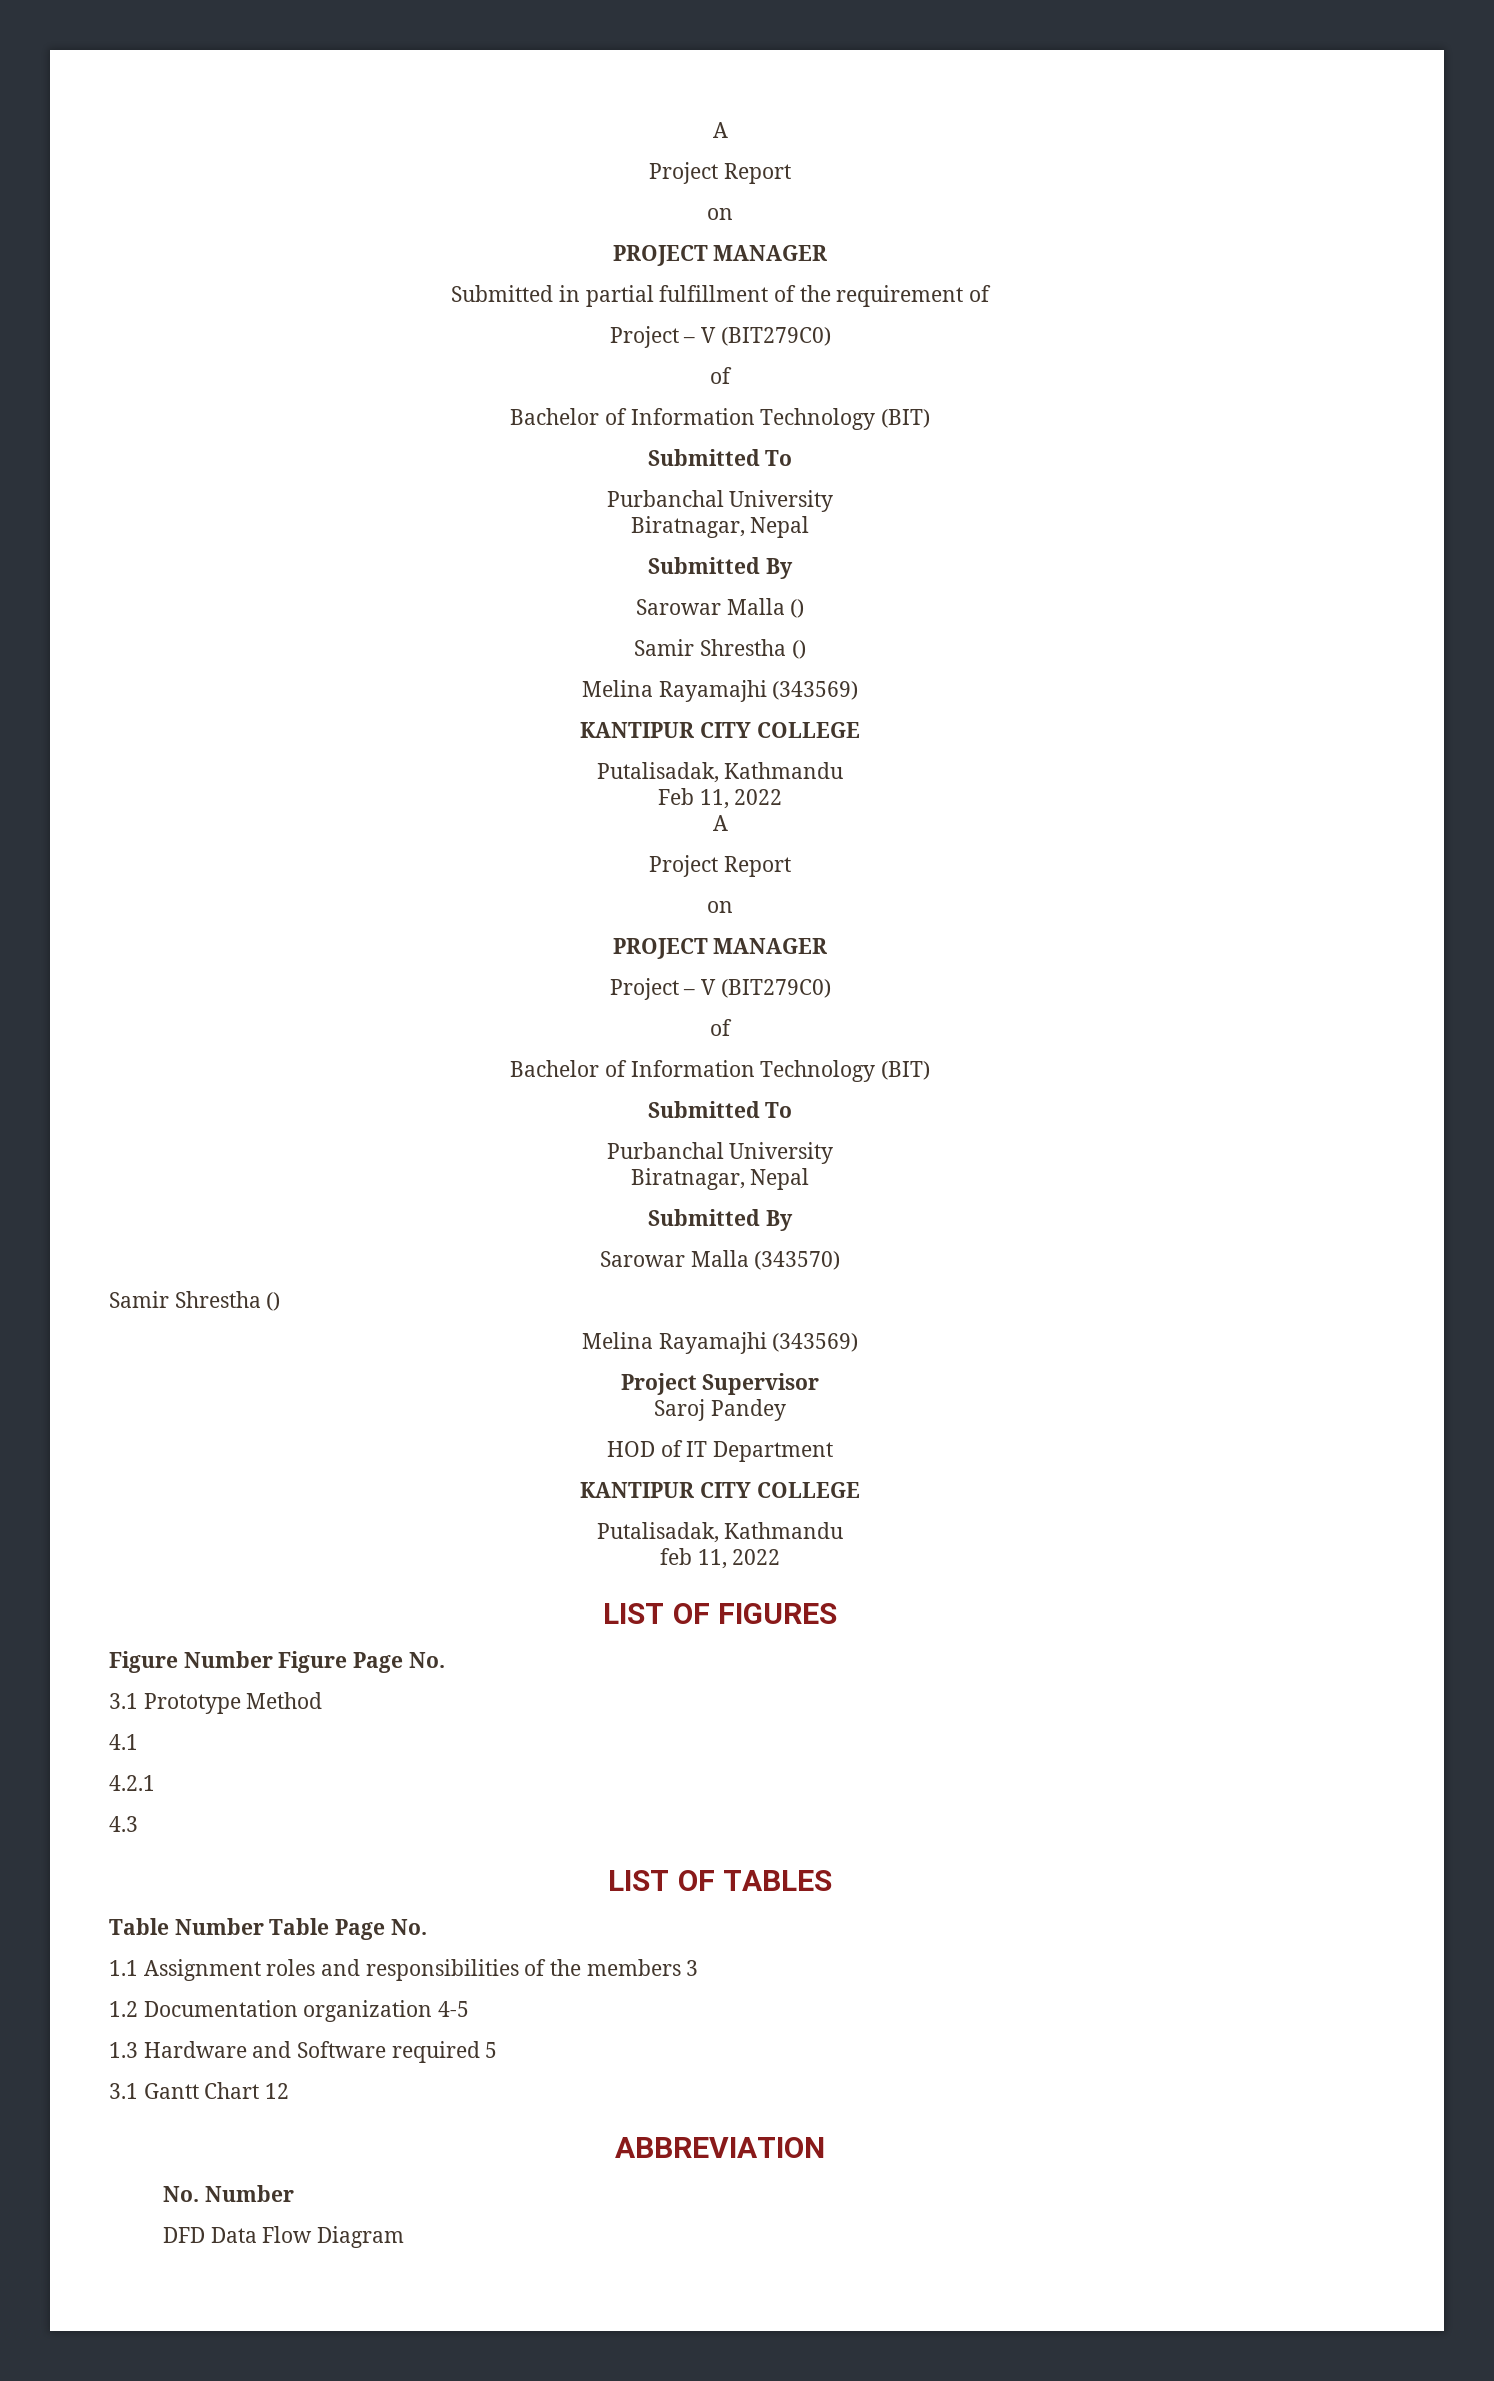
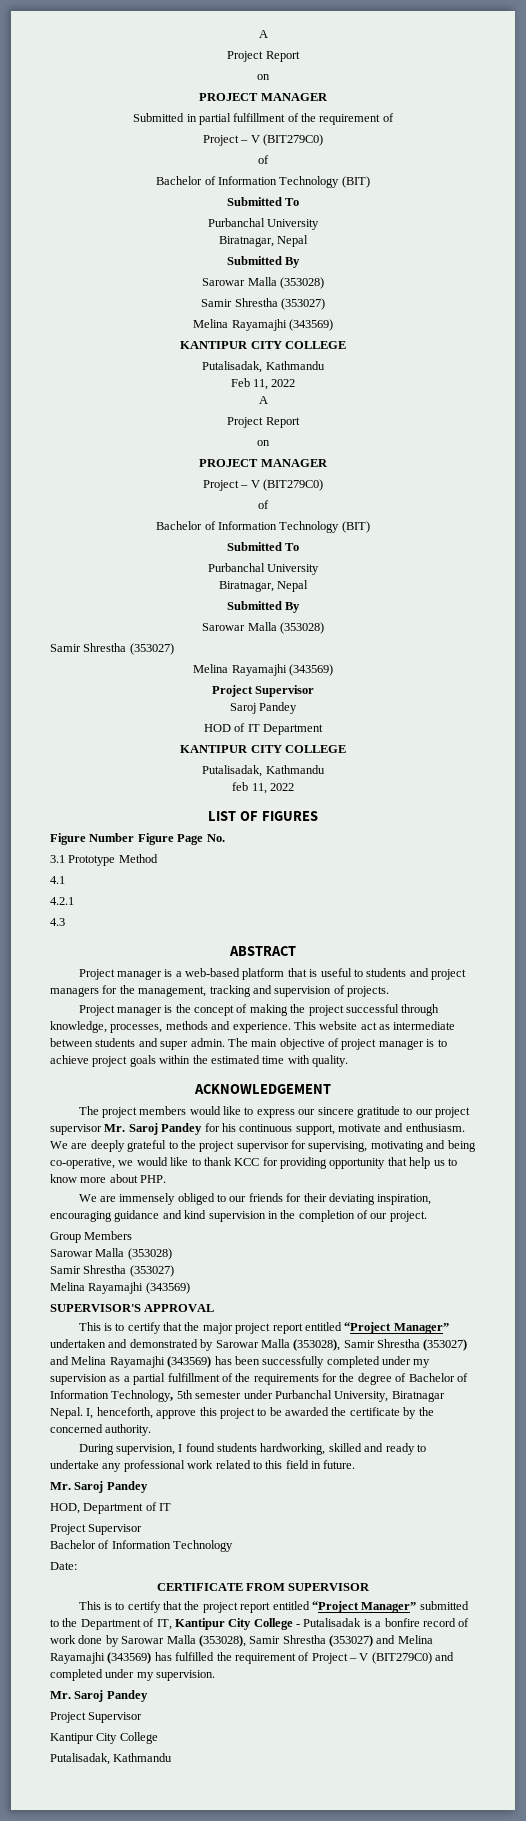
[790,599,805,618] [634,639,806,659] () // Samir Shrestha () -> [279,277,324,289] [201,298,325,310] (353028) // Samir Shrestha (353027)
[754,1251,841,1270] [109,1291,281,1311] (343570) // Samir Shrestha () -> [279,622,324,634] [50,643,174,655] (353028) // Samir Shrestha (353027)
[608,1870,832,1891] [109,1918,427,1940] [109,1959,699,1981] [109,2000,470,2022] [109,2041,498,2063] [109,2082,290,2099] [615,2137,825,2158] [162,2185,294,2202] [162,2226,404,2248] LIST OF TABLES // Table Number Table Page No. // 1.1 Assignment roles and responsibilities of the members 3 // 1.2 Documentation organization 4-5 // 1.3 Hardware and Software required 5 // 3.1 Gantt Chart 12 // ABBREVIATION // No. Number // DFD Data Flow Diagram -> [229,946,296,956] [78,968,467,980] [50,985,389,997] [78,1004,440,1016] [50,1021,456,1033] [50,1038,447,1050] [50,1055,348,1067] [194,1084,331,1094] [78,1106,471,1118] [50,1123,465,1135] [50,1140,476,1152] [50,1157,457,1169] [50,1174,167,1183] [78,1193,432,1205] [50,1210,427,1222] [50,1231,133,1243] [50,1248,172,1260] [50,1265,174,1277] [50,1282,190,1294] [50,1304,215,1312] [78,1322,449,1334] [50,1339,468,1351] [50,1356,431,1368] [50,1373,468,1385] [50,1390,445,1402] [50,1407,434,1419] [50,1424,152,1436] [78,1443,426,1455] [50,1460,356,1472] [50,1481,148,1493] [50,1502,172,1514] [50,1524,143,1535] [50,1540,234,1552] [50,1562,77,1570] [156,1583,371,1591] [78,1601,469,1613] [50,1618,470,1630] [50,1635,433,1647] [50,1652,455,1664] [50,1669,216,1681] [50,1690,148,1702] [50,1712,143,1723] [50,1732,158,1744] [50,1753,173,1765] ABSTRACT // Project manager is a web-based platform that is useful to students and project managers for the management, tracking and supervision of projects. // Project manager is the concept of making the project successful through knowledge, processes, methods and experience. This website act as intermediate between students and super admin. The main objective of project manager is to achieve project goals within the estimated time with quality. // ACKNOWLEDGEMENT // The project members would like to express our sincere gratitude to our project supervisor Mr. Saroj Pandey for his continuous support, motivate and enthusiasm. We are deeply grateful to the project supervisor for supervising, motivating and being co-operative, we would like to thank KCC for providing opportunity that help us to know more about PHP. // We are immensely obliged to our friends for their deviating inspiration, encouraging guidance and kind supervision in the completion of our project. // Group Members // Sarowar Malla (353028) // Samir Shrestha (353027) // Melina Rayamajhi (343569) // SUPERVISOR'S APPROVAL // This is to certify that the major project report entitled “Project Manager” undertaken and demonstrated by Sarowar Malla (353028), Samir Shrestha (353027) and Melina Rayamajhi (343569) has been successfully completed under my supervision as a partial fulfillment of the requirements for the degree of Bachelor of Information Technology, 5th semester under Purbanchal University, Biratnagar Nepal. I, henceforth, approve this project to be awarded the certificate by the concerned authority. // During supervision, I found students hardworking, skilled and ready to undertake any professional work related to this field in future. // Mr. Saroj Pandey // HOD, Department of IT // Project Supervisor // Bachelor of Information Technology // Date: // CERTIFICATE FROM SUPERVISOR // This is to certify that the project report entitled “Project Manager” submitted to the Department of IT, Kantipur City College - Putalisadak is a bonfire record of work done by Sarowar Malla (353028), Samir Shrestha (353027) and Melina Rayamajhi (343569) has fulfilled the requirement of Project – V (BIT279C0) and completed under my supervision. // Mr. Saroj Pandey // Project Supervisor // Kantipur City College // Putalisadak, Kathmandu

